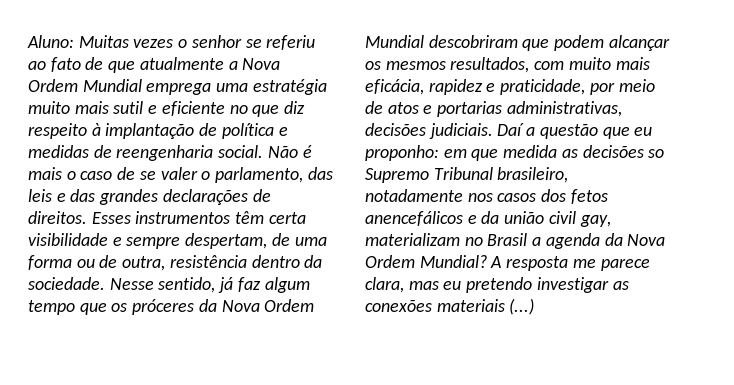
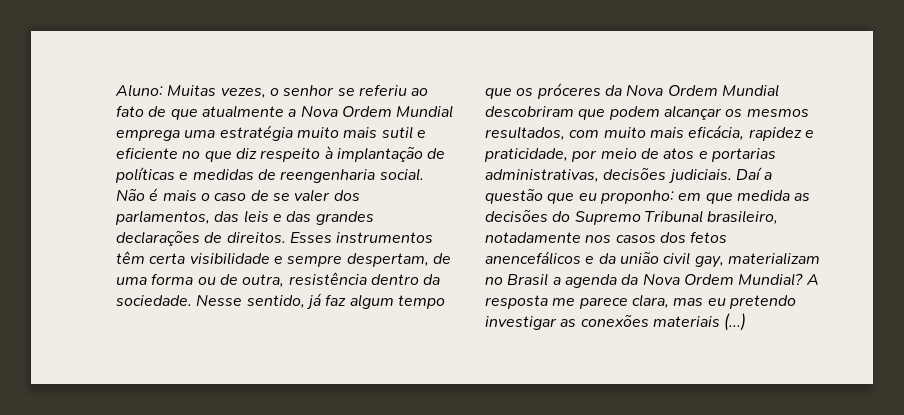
[133,39,174,48] vezes -> [220,87,266,98] vezes,
[221,123,274,139] política -> [115,167,175,183] políticas
[201,167,304,183] o parlamento, -> [333,190,360,201] [115,210,210,225] dos parlamentos,
[648,149,665,158] so -> [552,211,571,222] do

